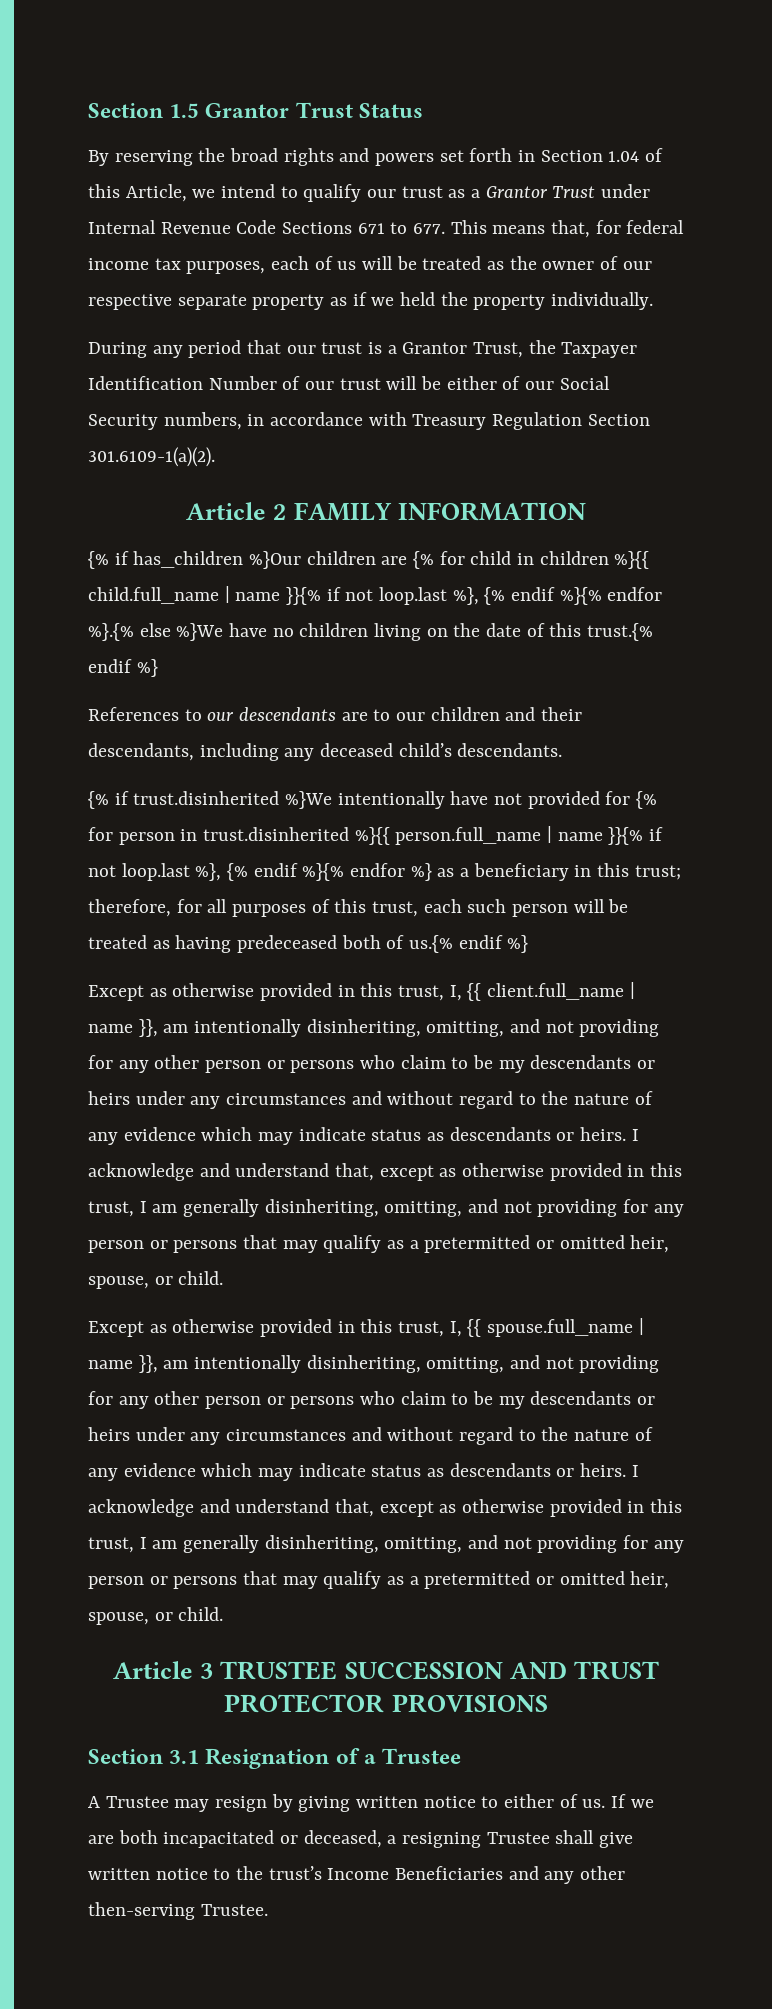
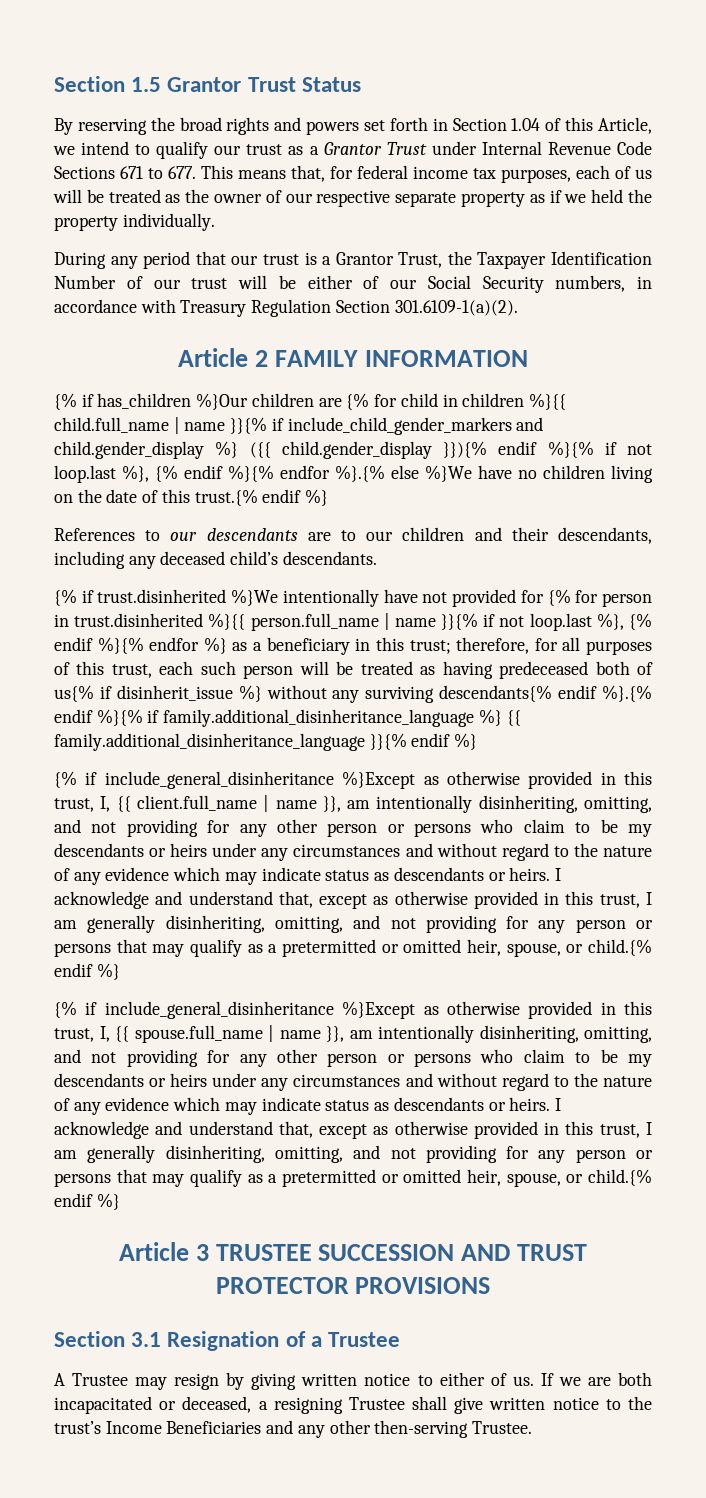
(341, 594) none -> [287,417,544,435] [54,441,617,459] include_child_gender_markers and child.gender_display %} ({{ child.gender_display }}){% endif %}{% if
[409,935,529,953] [88,985,144,1001] us.{% endif %} // Except -> [54,685,653,703] [54,709,521,727] [54,733,478,751] [54,771,416,789] us{% if disinherit_issue %} without any surviving descendants{% endif %}.{% endif %}{% if family.additional_disinheritance_language %} {{ family.additional_disinheritance_language }}{% endif %} // {% if include_general_disinheritance %}Except
[178,1271,224,1285] [88,1321,144,1337] child. // Except -> [588,939,652,956] [54,963,120,980] [54,1001,416,1019] child.{% endif %} // {% if include_general_disinheritance %}Except
[178,1607,224,1621] child. -> [588,1169,652,1186] [54,1193,120,1210] child.{% endif %}

